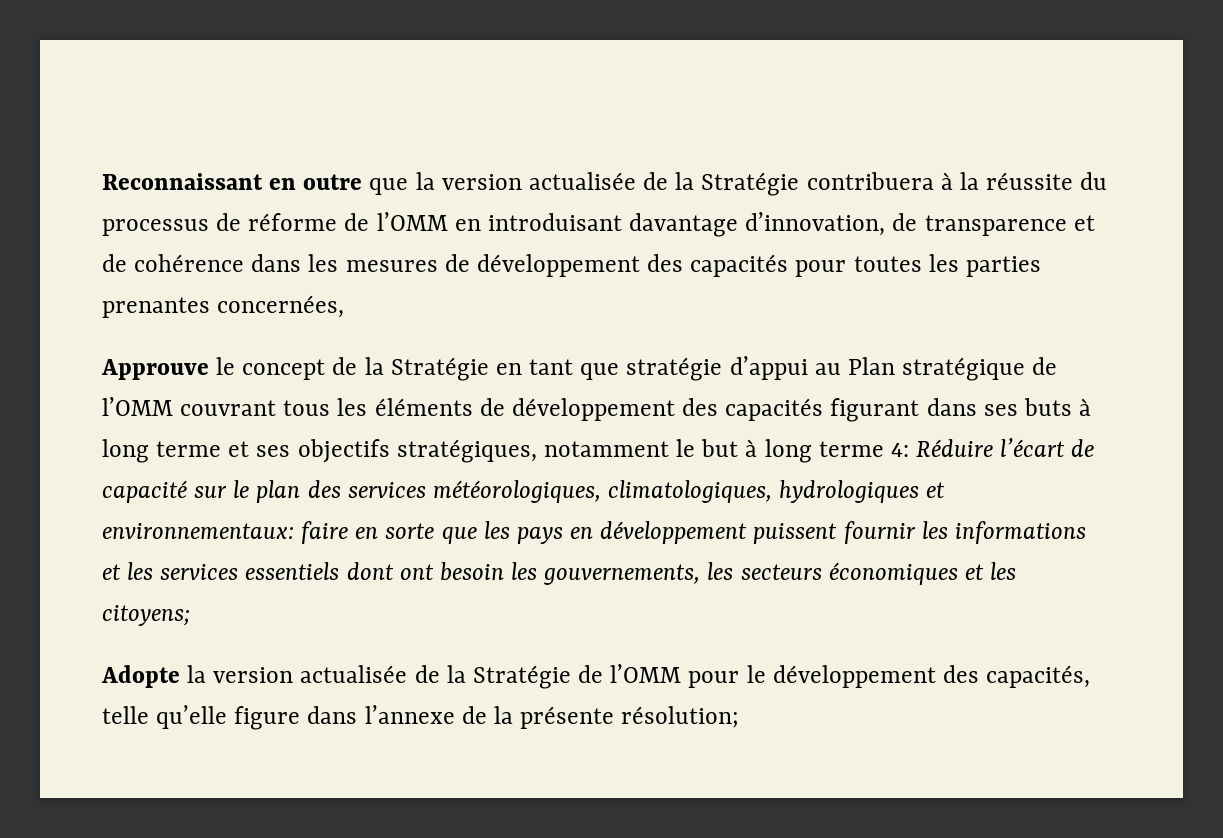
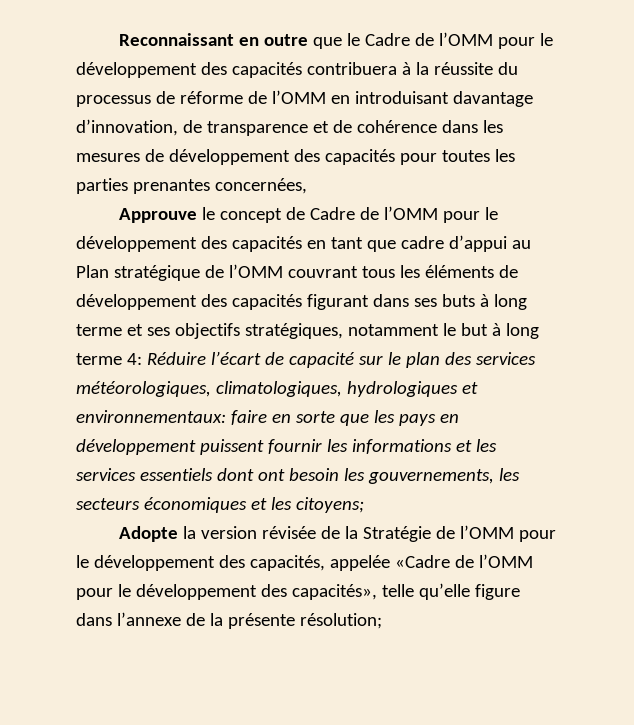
[415,172,800,196] la version actualisée de la Stratégie -> [347,32,554,49] [76,62,302,78] le Cadre de l’OMM pour le développement des capacités
[364,357,489,381] la Stratégie -> [310,206,499,223] [76,236,302,252] Cadre de l’OMM pour le développement des capacités
[626,357,723,381] stratégie -> [400,236,444,249] cadre
[300,665,408,683] actualisée -> [262,526,317,539] révisée
(1091, 676) none -> [329,554,533,571] [76,584,377,600] appelée «Cadre de l’OMM pour le développement des capacités»,

